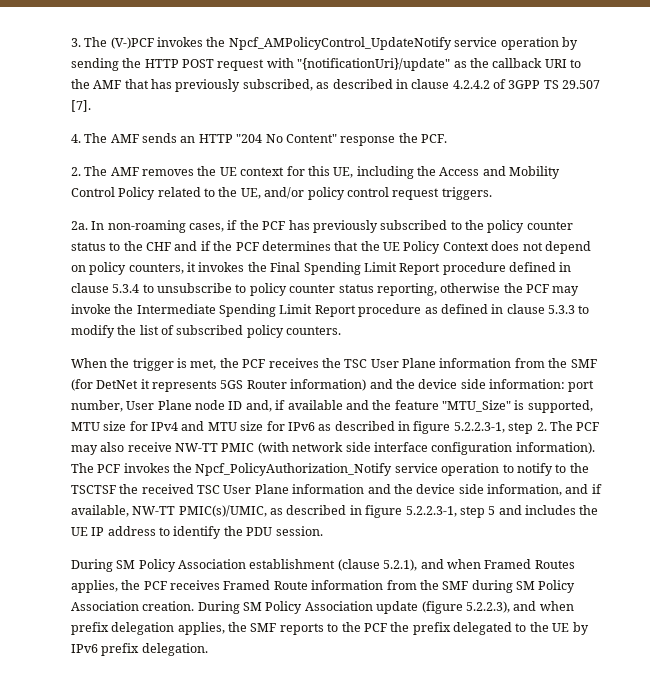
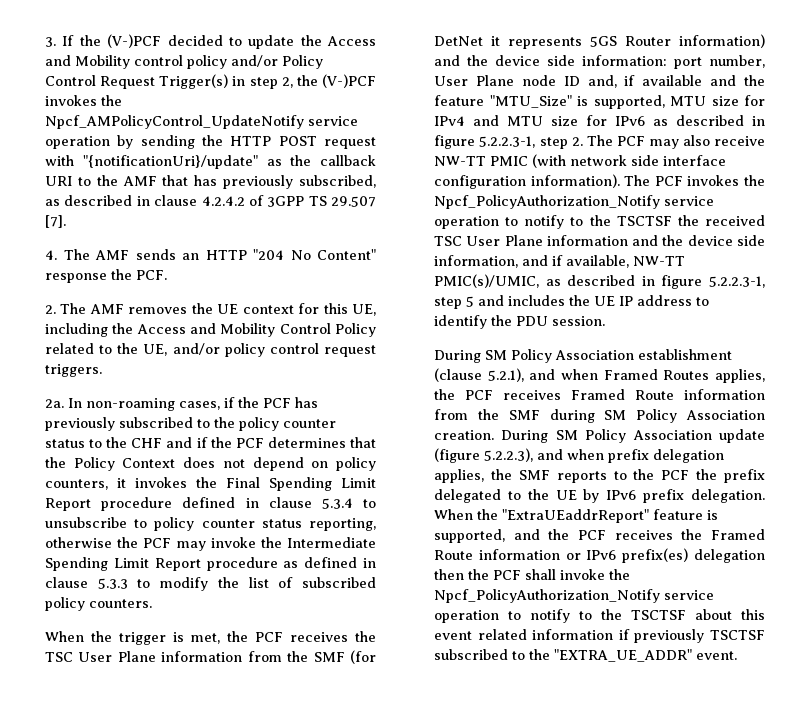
[84,37,108,47] The -> [62,34,377,49] [45,55,324,69] [45,74,318,89] If the (V-)PCF decided to update the Access and Mobility control policy and/or Policy Control Request Trigger(s) in step 2, the
[383,242,401,251] UE -> (67, 462) none
(208, 649) none -> [434,509,719,523] [434,529,765,543] [434,548,765,563] [434,569,631,580] [434,589,715,603] [434,609,765,623] [434,629,765,643] [434,649,738,662] When the "ExtraUEaddrReport" feature is supported, and the PCF receives the Framed Route information or IPv6 prefix(es) delegation then the PCF shall invoke the Npcf_PolicyAuthorization_Notify service operation to notify to the TSCTSF about this event related information if previously TSCTSF subscribed to the "EXTRA_UE_ADDR" event.

